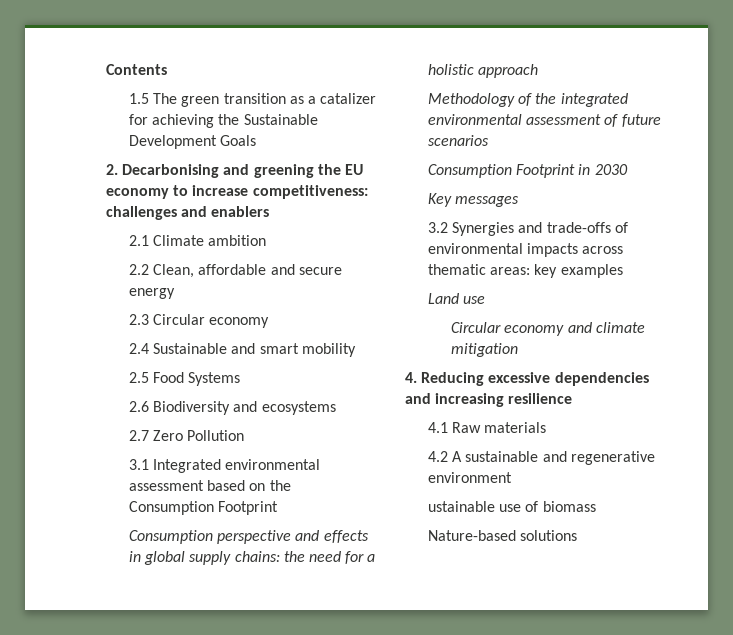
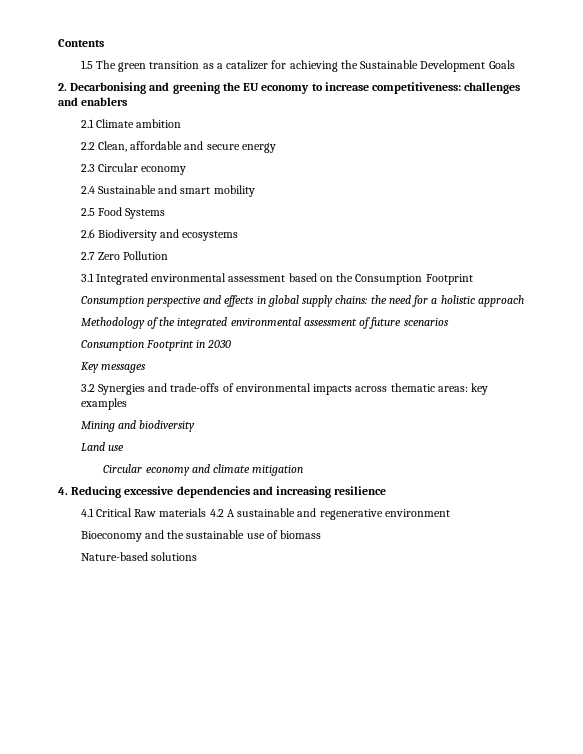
(623, 271) none -> [80,420,196,432] // Mining and biodiversity
(449, 427) none -> [95,508,132,517] Critical
(547, 427) // -> (207, 512) none
[428,501,496,512] ustainable -> [80,530,245,542] Bioeconomy and the sustainable

